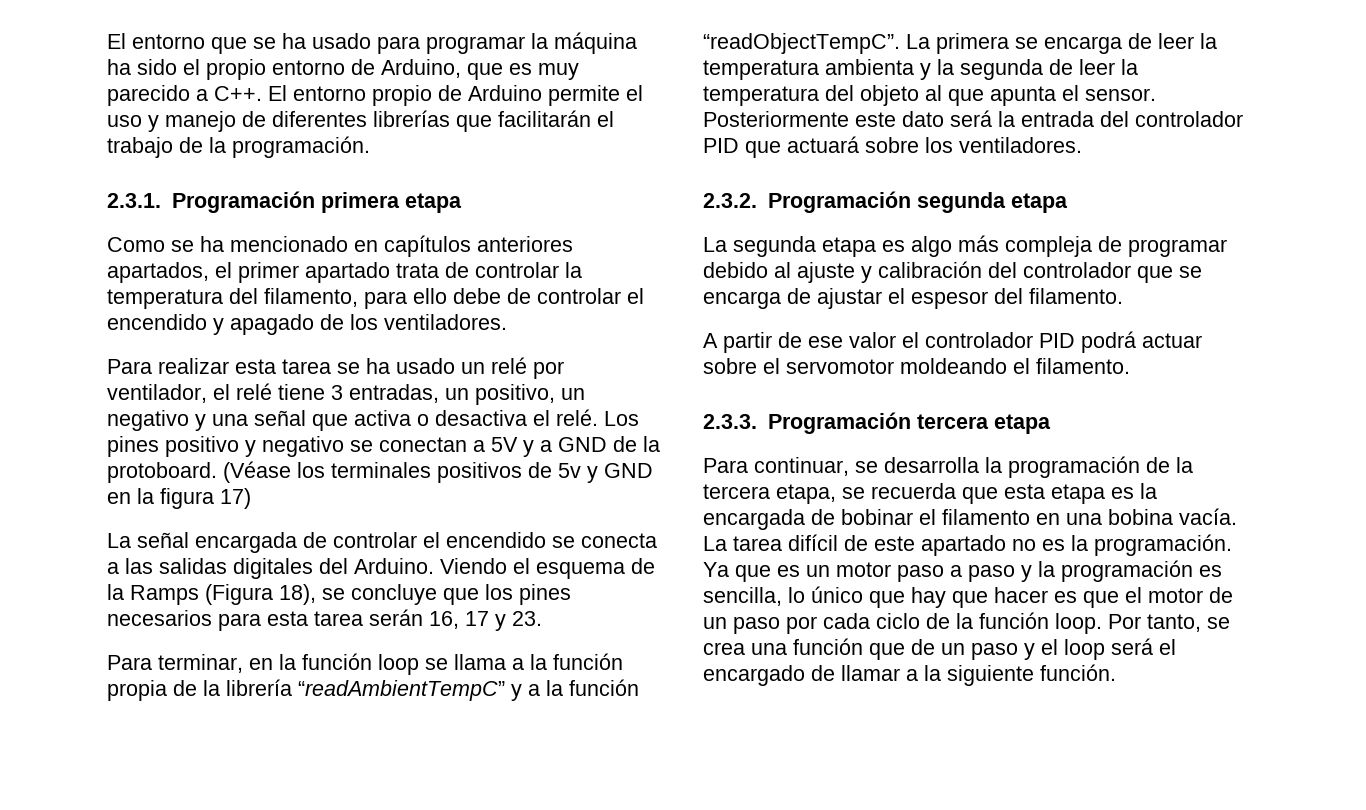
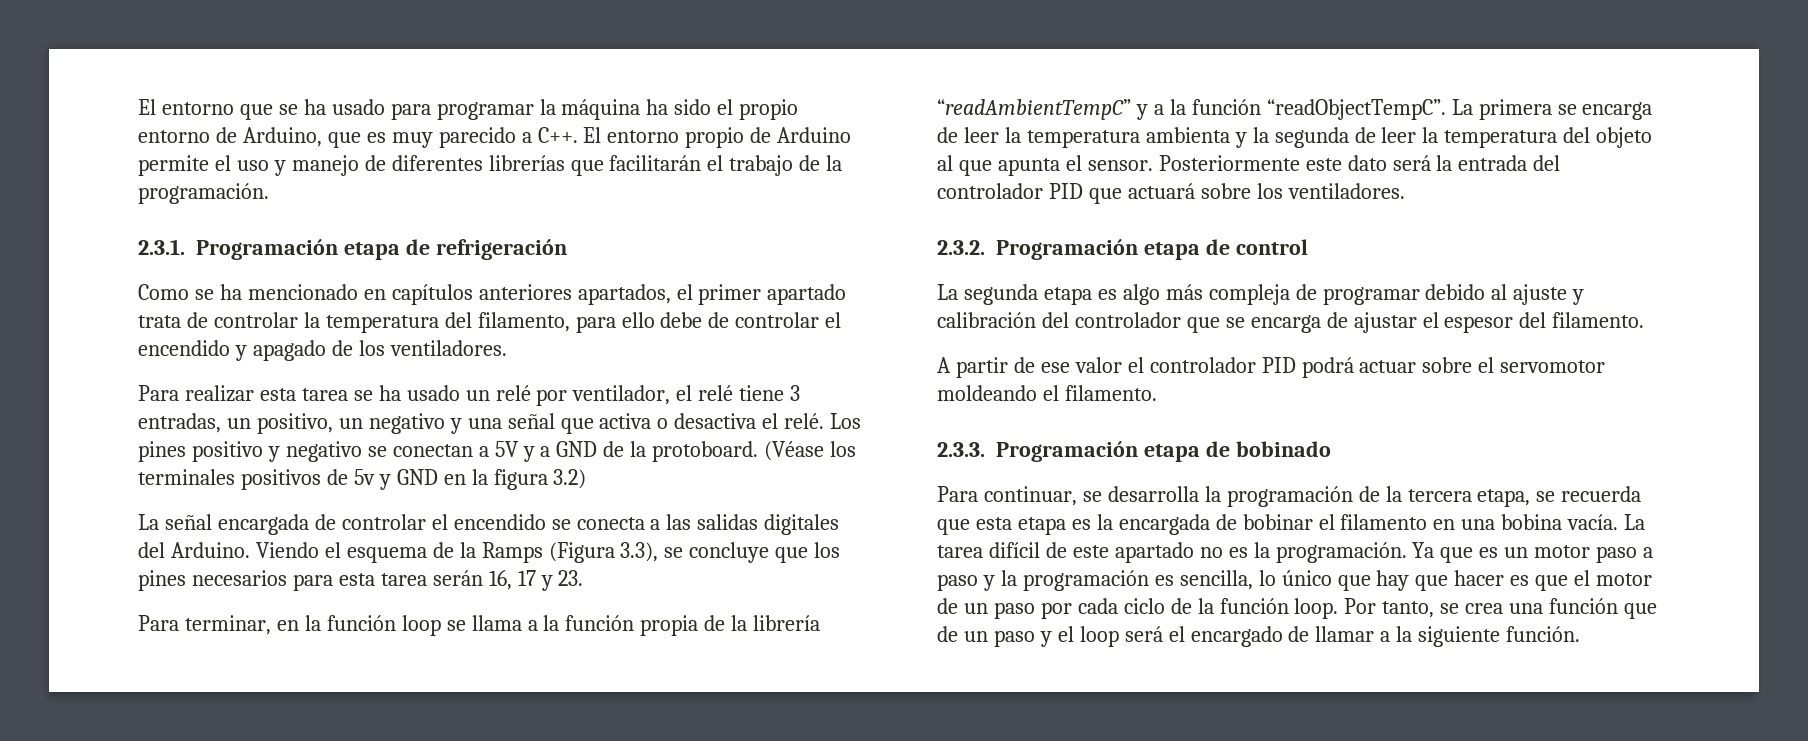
[320,192,462,213] primera etapa -> [343,239,567,260] etapa de refrigeración
[220,488,251,509] 17) -> [553,469,587,489] 3.2)
[279,584,316,605] 18), -> [620,542,659,562] 3.3),
[916,192,1068,213] segunda etapa -> [1143,239,1308,260] etapa de control
[916,414,1051,434] tercera etapa -> [1143,441,1331,462] etapa de bobinado

